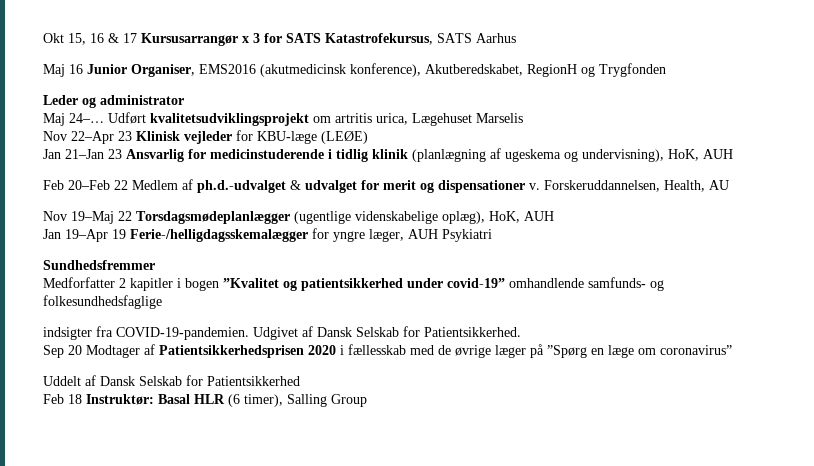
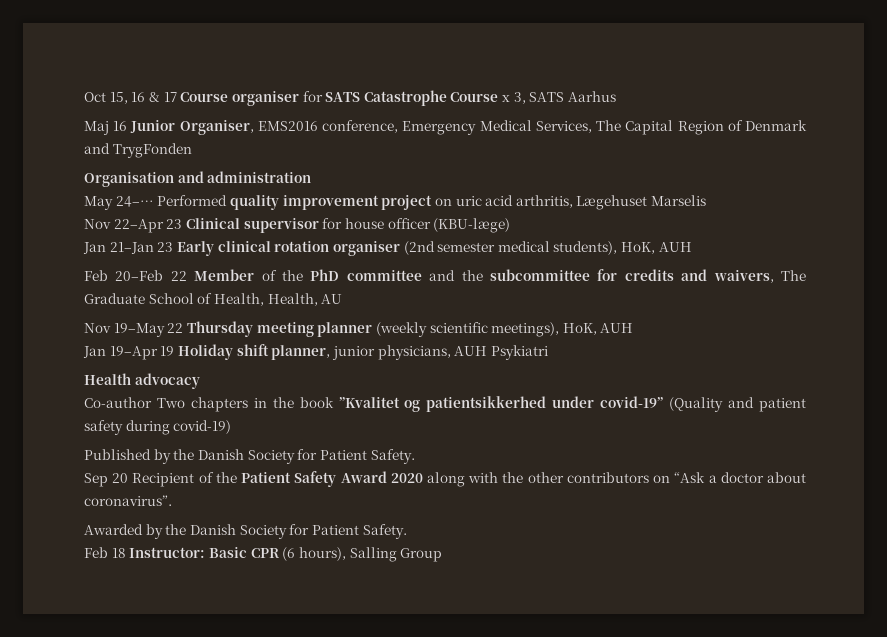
[43,33,64,43] Okt -> [84,92,106,102] Oct
[141,33,433,46] Kursusarrangør x 3 for SATS Katastrofekursus, -> [180,90,526,106] Course organiser for SATS Catastrophe Course x 3,
[260,63,666,77] [43,95,184,108] [43,112,408,126] (akutmedicinsk konference), Akutberedskabet, RegionH og Trygfonden // Leder og administrator // Maj 24–… Udført kvalitetsudviklingsprojekt om artritis urica, -> [322,120,808,135] [84,143,192,158] [84,171,312,187] [84,195,573,210] conference, Emergency Medical Services, The Capital Region of Denmark and TrygFonden // Organisation and administration // May 24–… Performed quality improvement project on uric acid arthritis,
[136,130,368,144] [43,148,664,162] Klinisk vejleder for KBU-læge (LEØE) // Jan 21–Jan 23 Ansvarlig for medicinstuderende i tidlig klinik (planlægning af ugeskema og undervisning), -> [185,218,511,233] [83,241,618,256] Clinical supervisor for house officer (KBU-læge) // Jan 21–Jan 23 Early clinical rotation organiser (2nd semester medical students),
[132,179,729,193] [43,211,485,224] Medlem af ph.d.-udvalget & udvalget for merit og dispensationer v. Forskeruddannelsen, Health, AU // Nov 19–Maj 22 Torsdagsmødeplanlægger (ugentlige videnskabelige oplæg), -> [194,269,806,283] [84,293,343,306] [84,321,560,337] Member of the PhD committee and the subcommittee for credits and waivers, The Graduate School of Health, Health, AU // Nov 19–May 22 Thursday meeting planner (weekly scientific meetings),
[130,228,492,242] [43,260,155,270] [43,277,219,291] Ferie-/helligdagsskemalægger for yngre læger, AUH Psykiatri // Sundhedsfremmer // Medforfatter 2 kapitler i bogen -> [177,344,548,360] [84,373,200,389] [84,397,334,412] Holiday shift planner, junior physicians, AUH Psykiatri // Health advocacy // Co-author Two chapters in the book
[509,277,664,291] [43,295,162,309] [43,326,521,340] [43,344,732,358] [43,375,300,386] [43,394,283,407] omhandlende samfunds- og folkesundhedsfaglige // indsigter fra COVID-19-pandemien. Udgivet af Dansk Selskab for Patientsikkerhed. // Sep 20 Modtager af Patientsikkerhedsprisen 2020 i fællesskab med de øvrige læger på ”Spørg en læge om coronavirus” // Uddelt af Dansk Selskab for Patientsikkerhed // Feb 18 Instruktør: Basal HLR (6 timer), -> [669,397,806,412] [84,420,232,435] [84,449,415,464] [84,471,806,487] [84,495,172,506] [84,524,407,539] [84,547,346,561] (Quality and patient safety during covid-19) // Published by the Danish Society for Patient Safety. // Sep 20 Recipient of the Patient Safety Award 2020 along with the other contributors on “Ask a doctor about coronavirus”. // Awarded by the Danish Society for Patient Safety. // Feb 18 Instructor: Basic CPR (6 hours),

